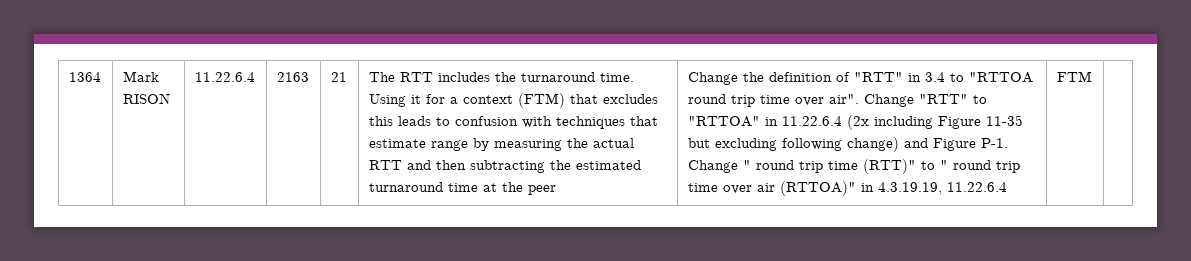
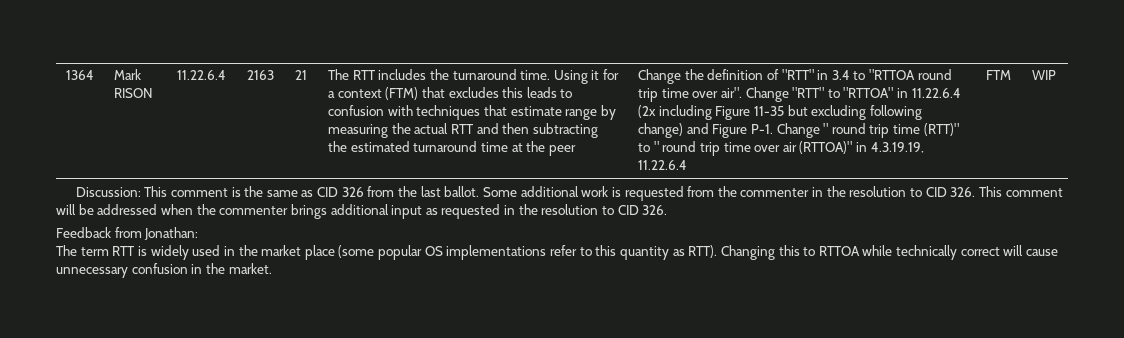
(1092, 76) none -> [1031,70,1056,80] [75,186,1063,201] [56,204,668,219] [56,227,199,240] [56,245,1059,260] [56,263,272,278] WIP // Discussion: This comment is the same as CID 326 from the last ballot. Some additional work is requested from the commenter in the resolution to CID 326. This comment will be addressed when the commenter brings additional input as requested in the resolution to CID 326. // Feedback from Jonathan: // The term RTT is widely used in the market place (some popular OS implementations refer to this quantity as RTT). Changing this to RTTOA while technically correct will cause unnecessary confusion in the market.

